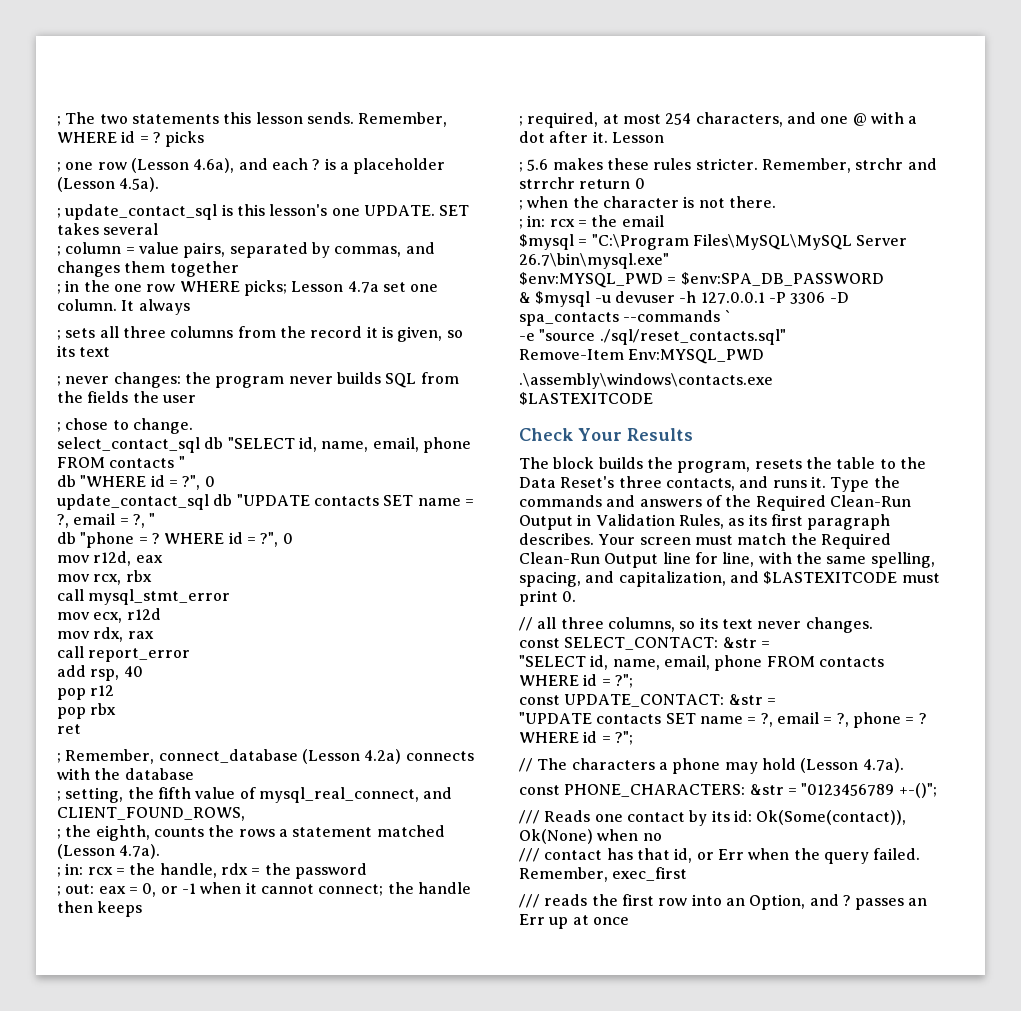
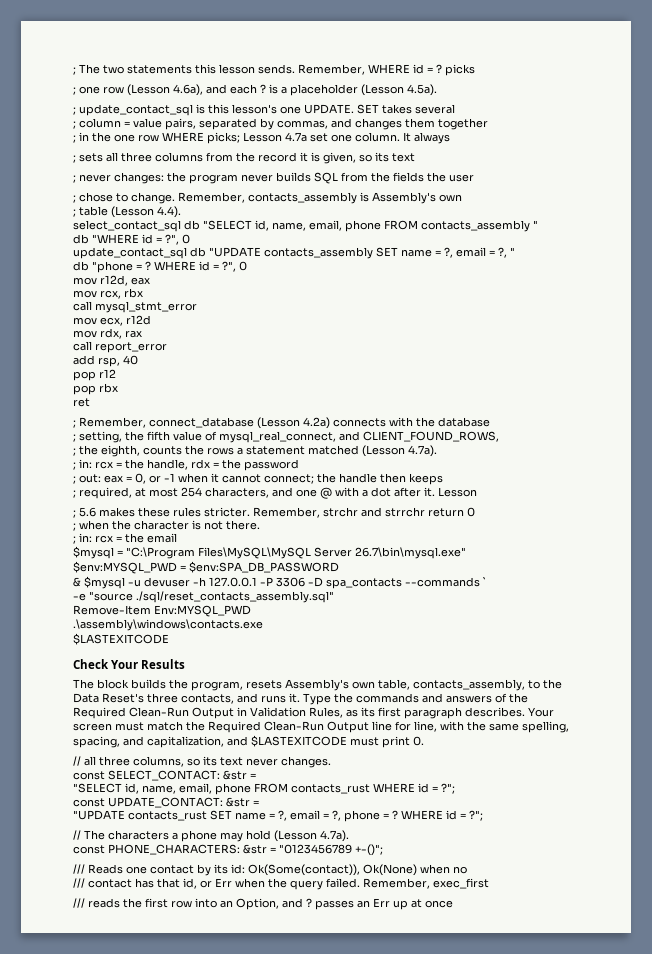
(193, 426) none -> [178,192,462,204] [73,206,181,218] Remember, contacts_assembly is Assembly's own // ; table (Lesson 4.4).
[109,458,175,468] contacts -> [421,220,530,232] contacts_assembly
[313,496,379,506] contacts -> [264,247,373,259] contacts_assembly
[599,329,786,345] ./sql/reset_contacts.sql" -> [136,591,334,603] ./sql/reset_contacts_assembly.sql"
[805,457,876,469] the table -> [285,679,525,691] Assembly's own table, contacts_assembly,
[818,657,884,667] contacts -> [291,784,370,794] contacts_rust
[596,714,662,724] contacts -> [128,811,207,821] contacts_rust

